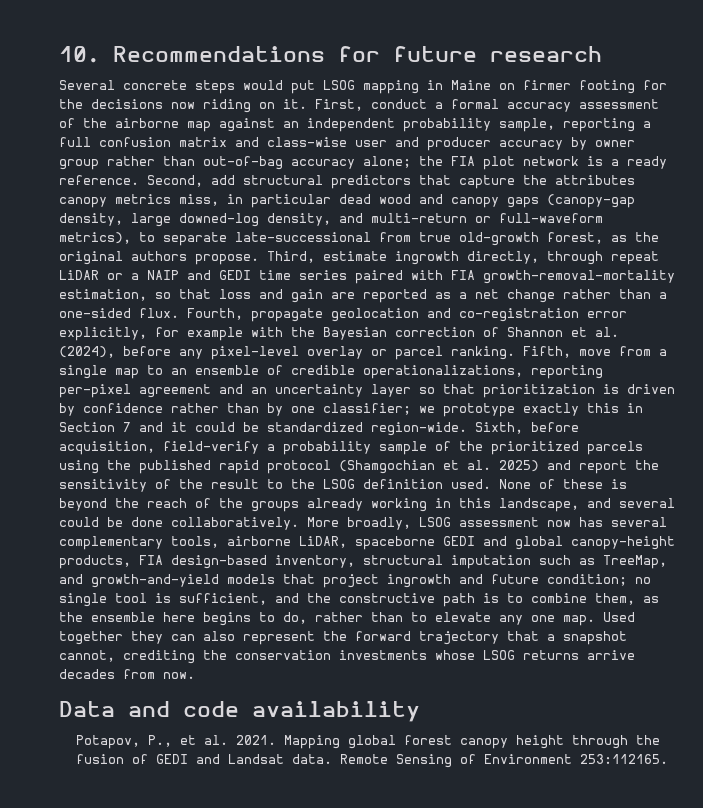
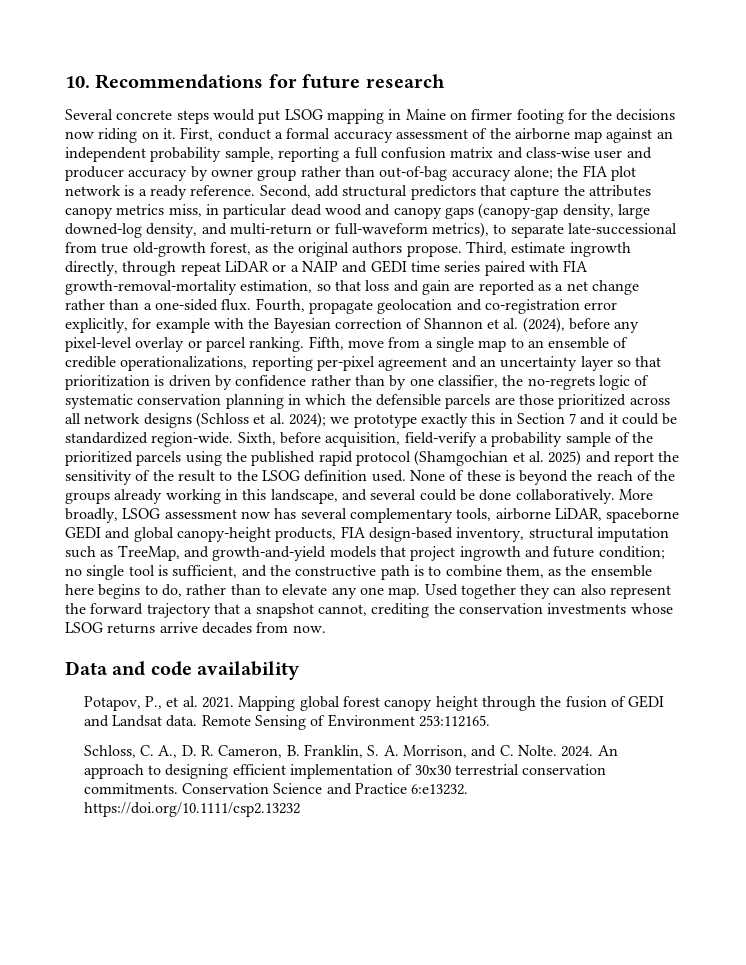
[323,403,411,415] classifier; -> [437,375,650,390] [65,394,670,409] [65,412,326,428] classifier, the no-regrets logic of systematic conservation planning in which the defensible parcels are those prioritized across all network designs (Schloss et al. 2024);
(669, 759) none -> [83,744,618,758] [83,764,607,779] [83,783,469,795] [83,802,300,817] // Schloss, C. A., D. R. Cameron, B. Franklin, S. A. Morrison, and C. Nolte. 2024. An approach to designing efficient implementation of 30x30 terrestrial conservation commitments. Conservation Science and Practice 6:e13232. https://doi.org/10.1111/csp2.13232

